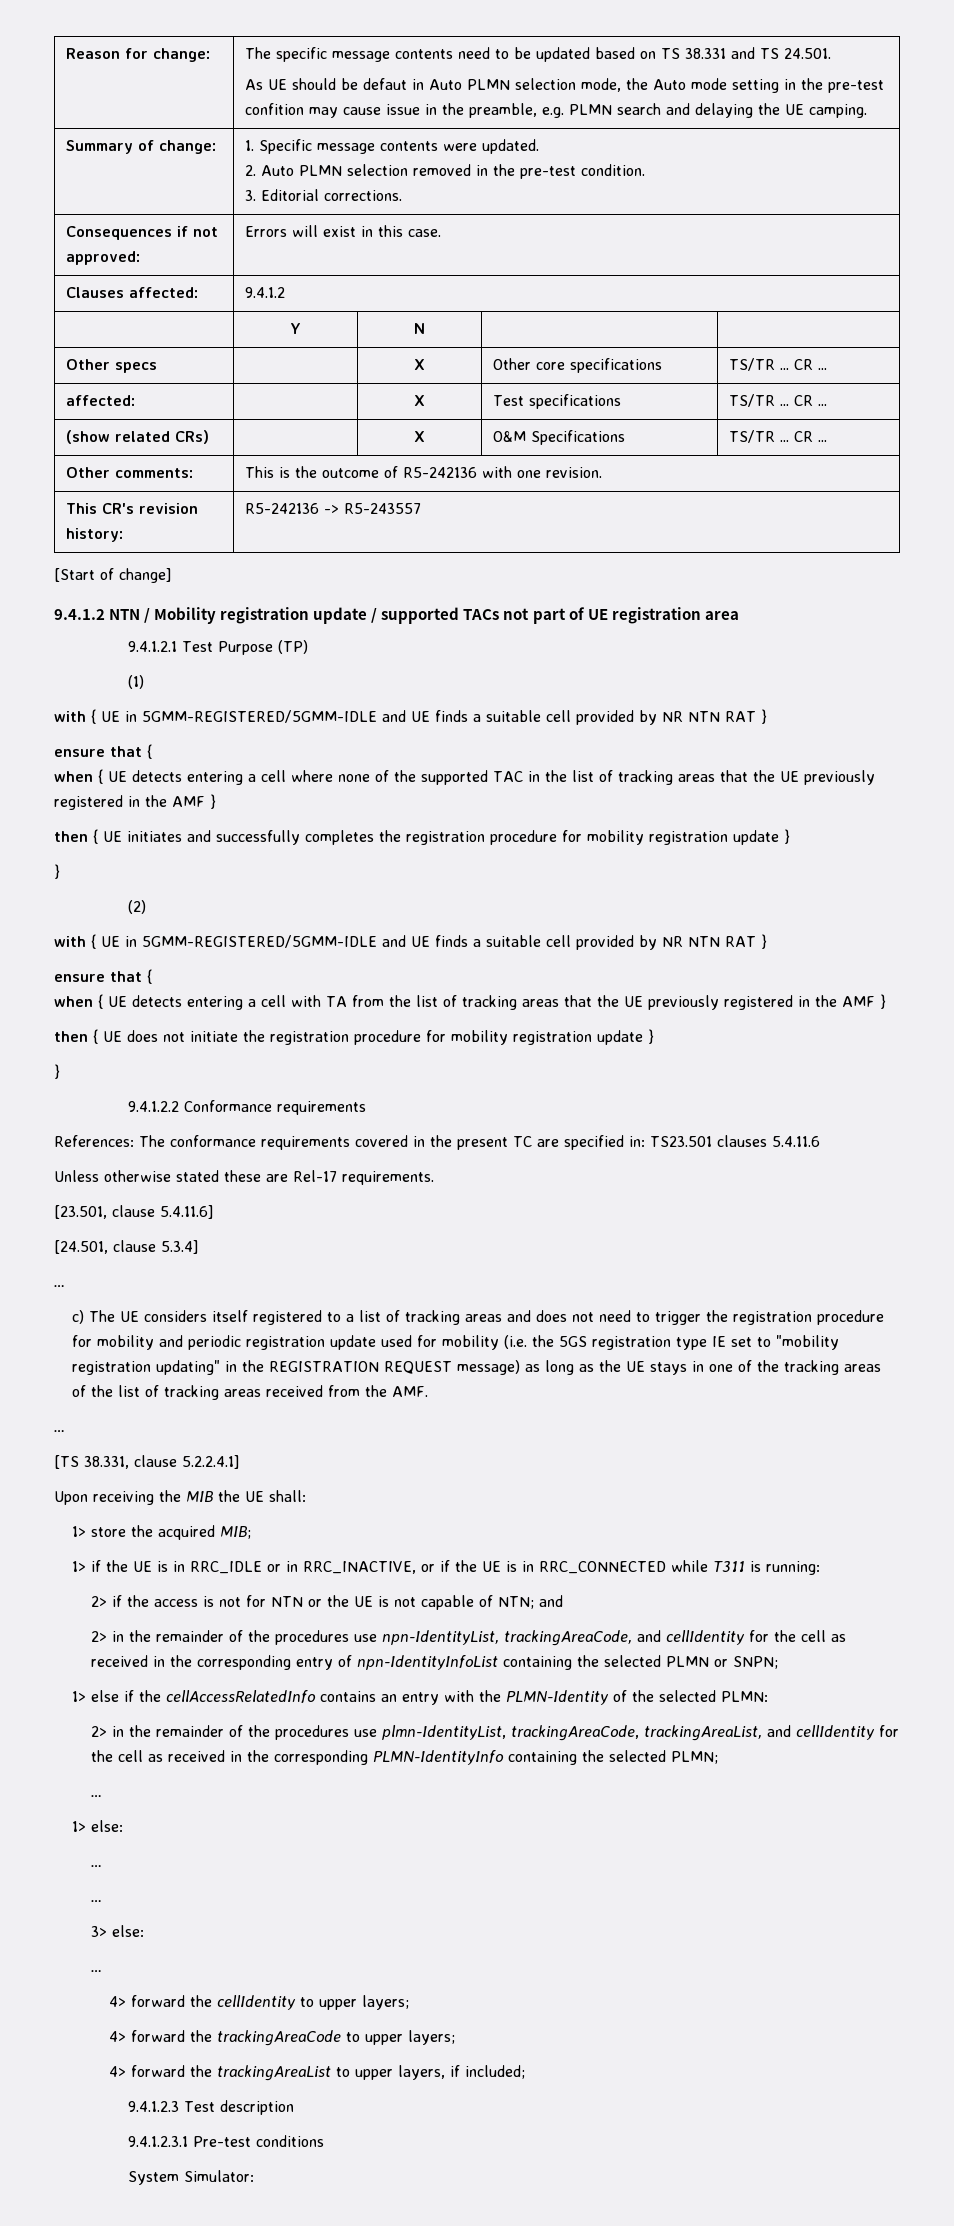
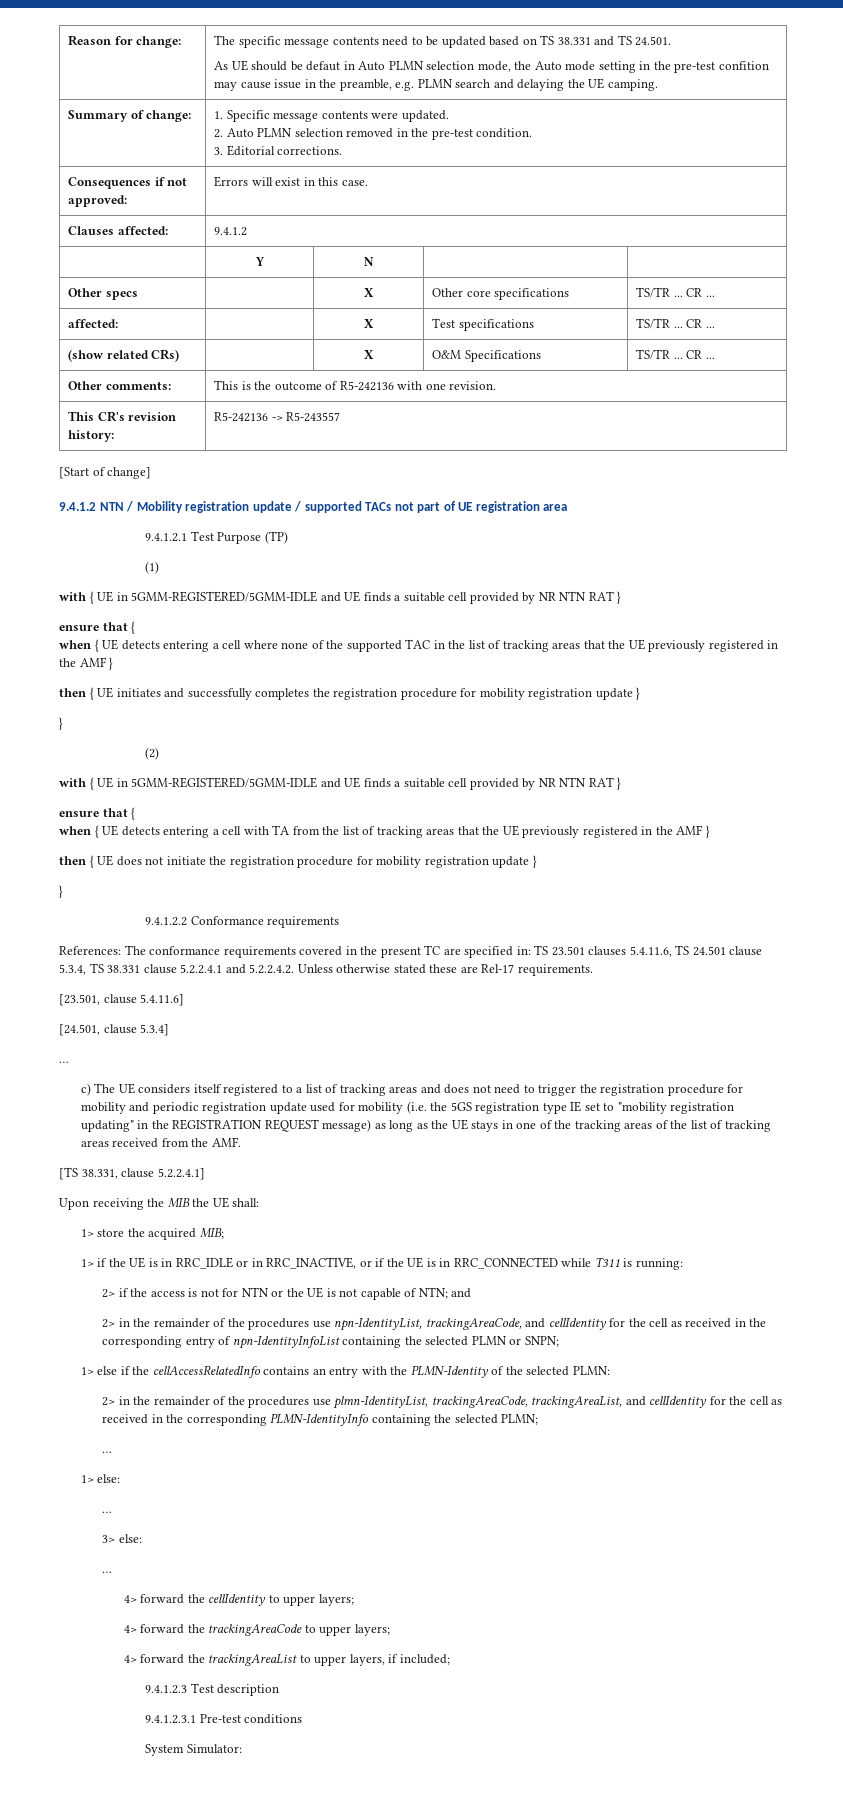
[650,1135,820,1147] TS23.501 clauses 5.4.11.6 // -> [534,945,763,957] [59,963,295,975] TS 23.501 clauses 5.4.11.6, TS 24.501 clause 5.3.4, TS 38.331 clause 5.2.2.4.1 and 5.2.2.4.2.
[54,1430,65,1432] // … -> (241, 1142) none
[90,1900,102,1902] // … -> (113, 1512) none

